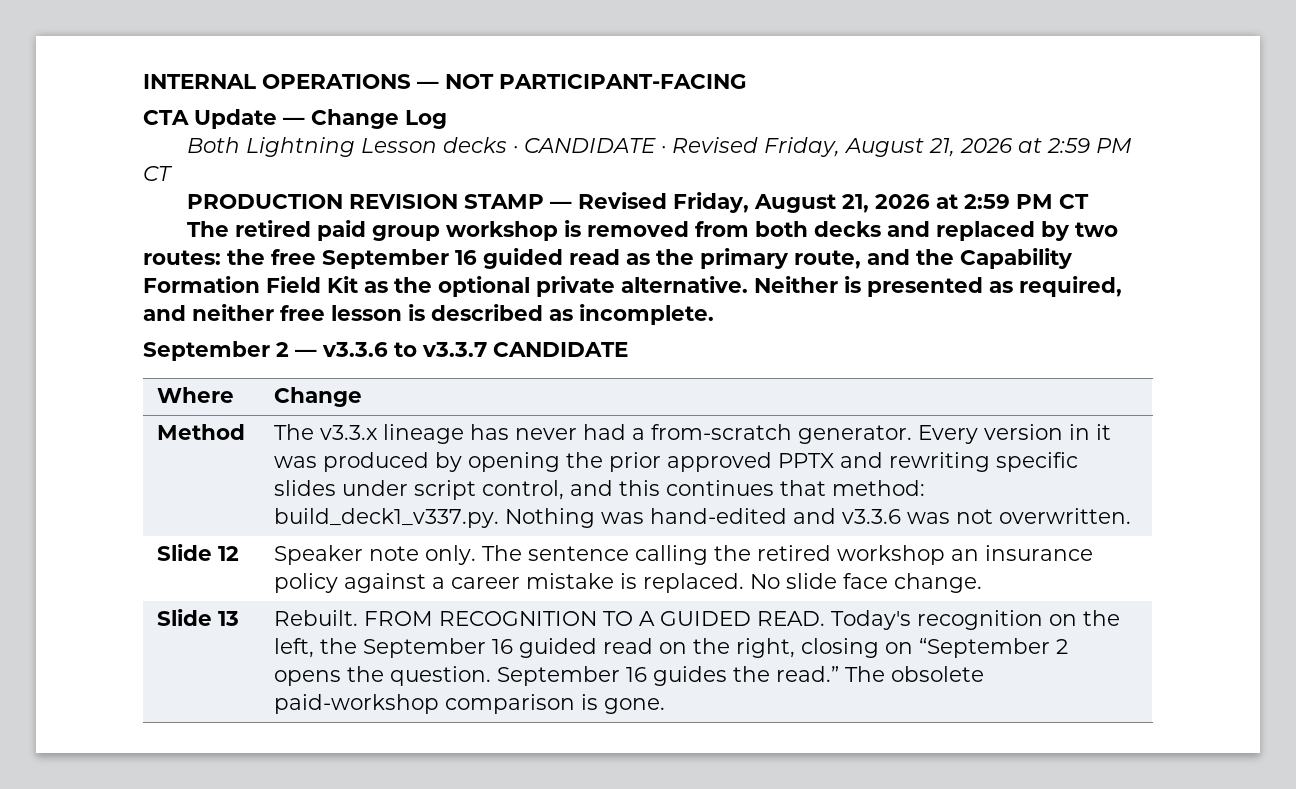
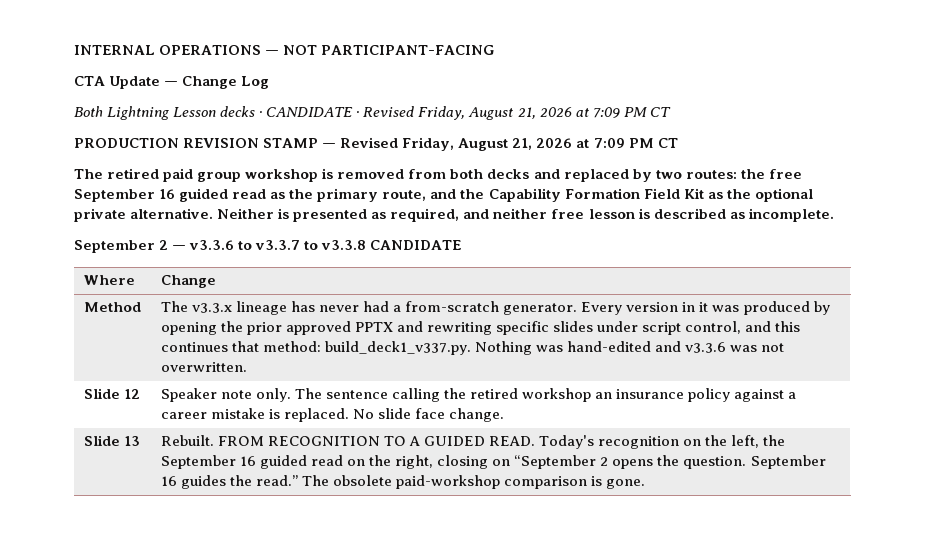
[1047,138,1091,153] 2:59 -> [592,107,620,118] 7:09
[964,194,1011,209] 2:59 -> [593,138,625,148] 7:09
(487, 349) none -> [304,240,367,250] to v3.3.8

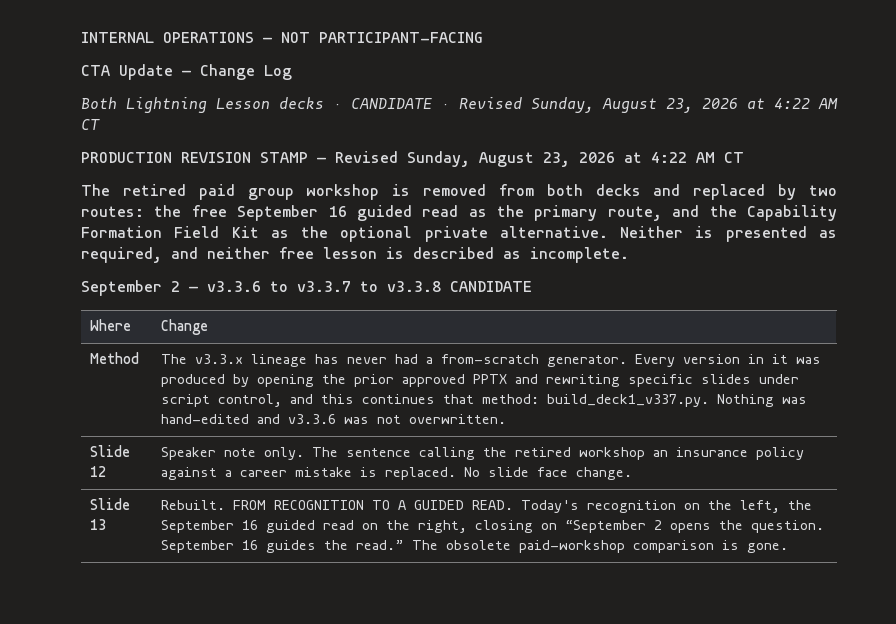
[418,106,647,120] Friday, August 21, 2026 at 7:09 PM -> [531,97,838,113] Sunday, August 23, 2026 at 4:22 AM
[402,137,654,151] Friday, August 21, 2026 at 7:09 PM -> [407,151,715,167] Sunday, August 23, 2026 at 4:22 AM

